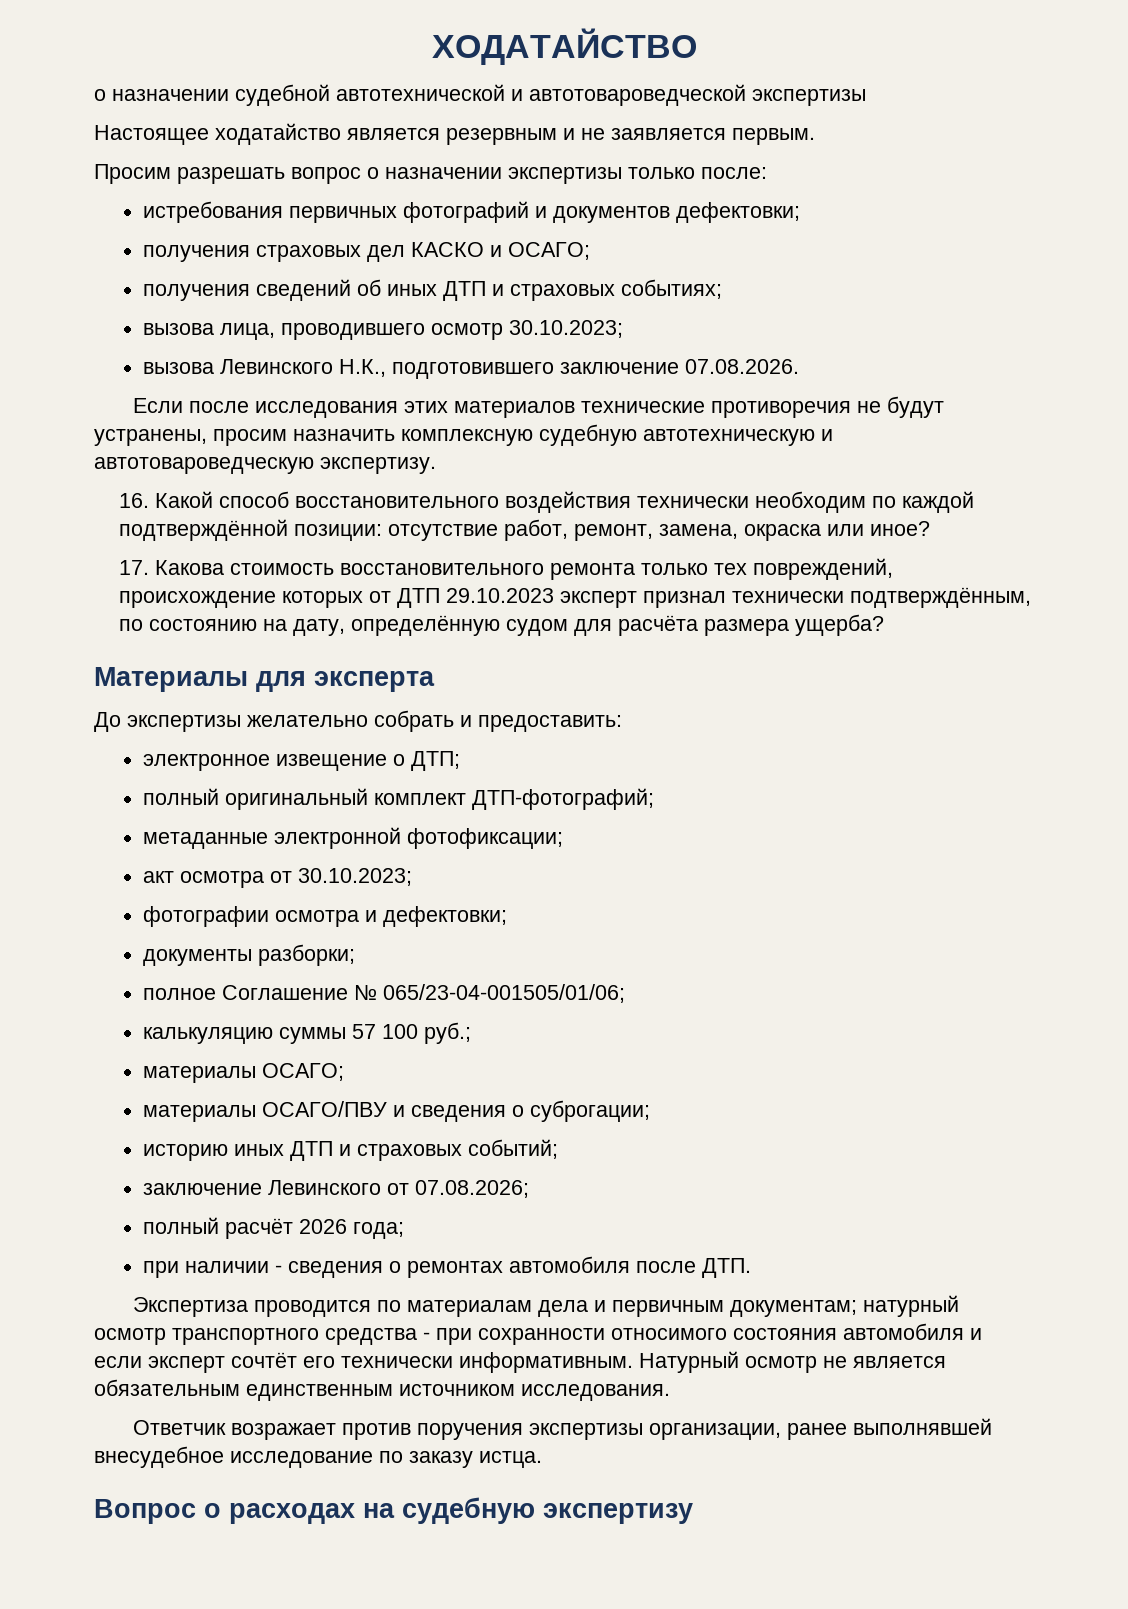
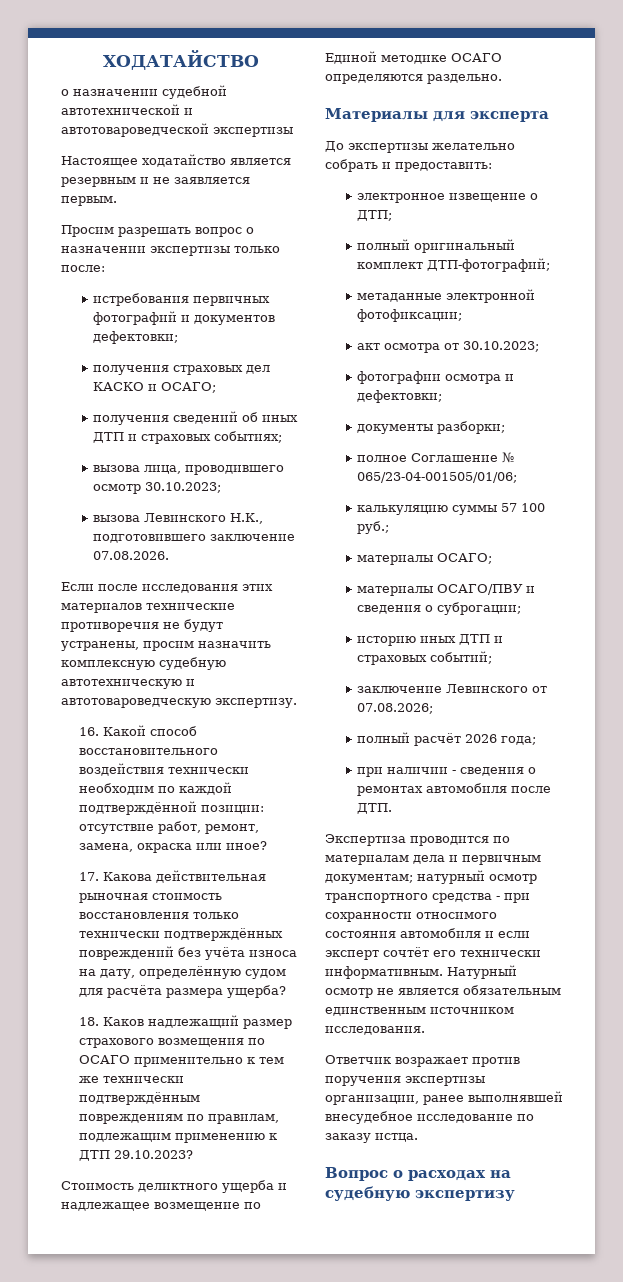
[230,558,894,580] [119,587,1032,608] [119,619,258,631] стоимость восстановительного ремонта только тех повреждений, происхождение которых от ДТП 29.10.2023 эксперт признал технически подтверждённым, по состоянию -> [156,870,267,883] [79,893,223,903] [79,912,240,919] [79,928,284,941] [79,946,298,960] действительная рыночная стоимость восстановления только технически подтверждённых повреждений без учёта износа
(885, 625) none -> [79,1015,293,1029] [79,1038,266,1048] [79,1055,285,1067] [79,1076,185,1083] [79,1092,201,1105] [79,1114,280,1124] [79,1133,278,1143] [79,1150,194,1161] [61,1180,287,1193] [61,1202,261,1211] [325,51,502,64] [325,74,502,84] // 18. Каков надлежащий размер страхового возмещения по ОСАГО применительно к тем же технически подтверждённым повреждениям по правилам, подлежащим применению к ДТП 29.10.2023? // Стоимость деликтного ущерба и надлежащее возмещение по Единой методике ОСАГО определяются раздельно.

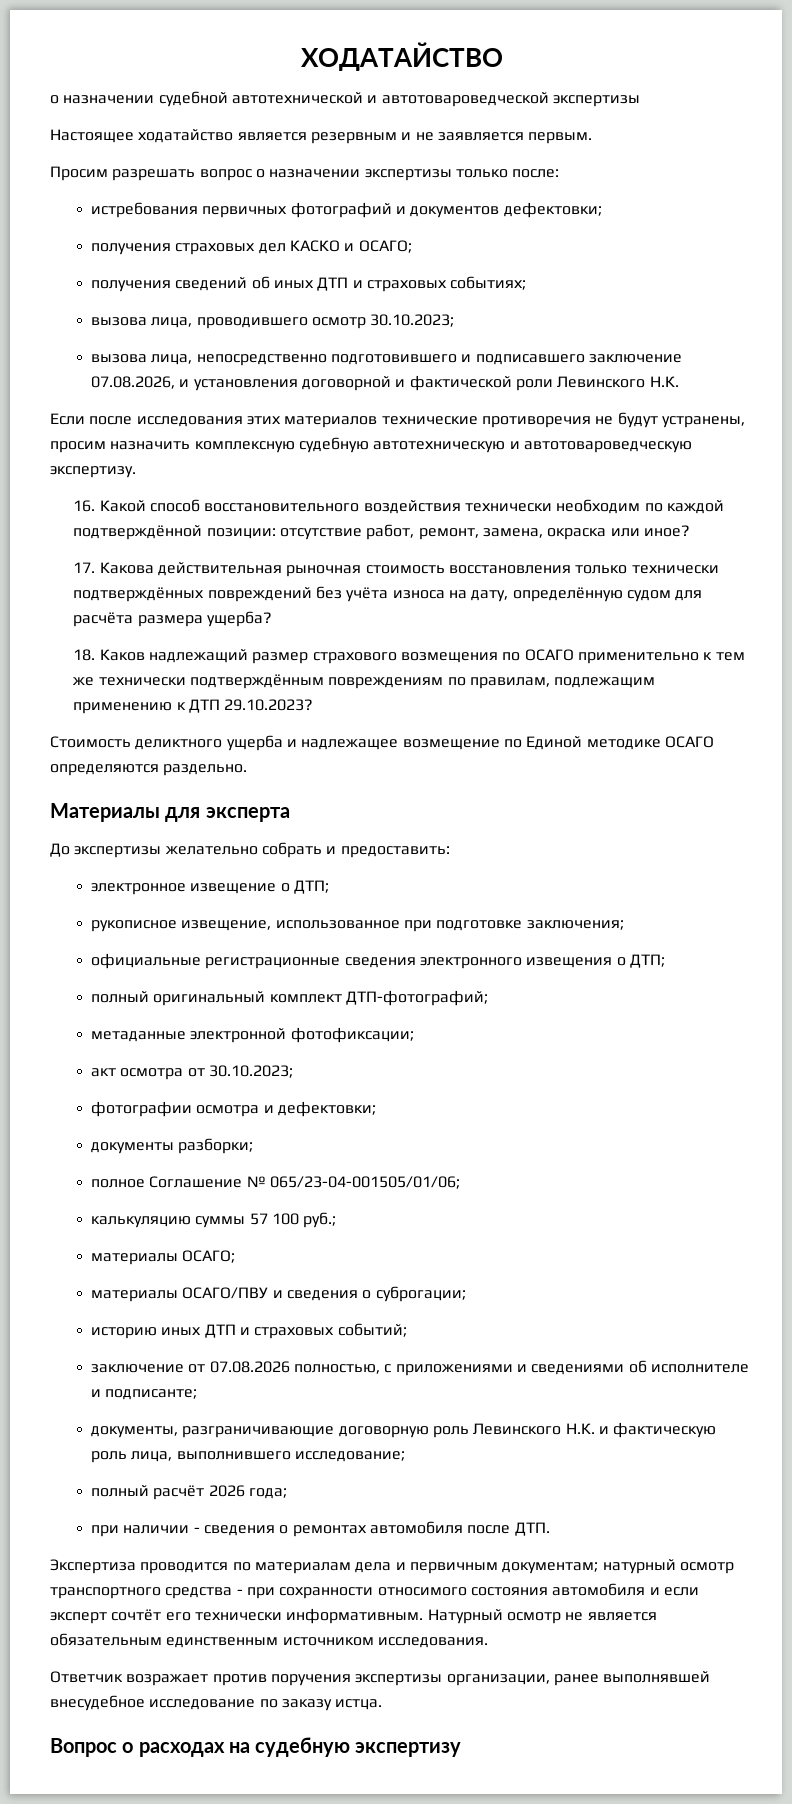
[143,513,263,524] [92,534,295,543] [92,551,169,560] Левинского Н.К., подготовившего заключение 07.08.2026. -> [151,354,682,366] [90,375,679,391] лица, непосредственно подготовившего и подписавшего заключение 07.08.2026, и установления договорной и фактической роли Левинского Н.К.
(392, 215) none -> [90,920,624,932] [90,953,665,969] // рукописное извещение, использованное при подготовке заключения; // официальные регистрационные сведения электронного извещения о ДТП;
[445,684,547,693] [356,703,433,714] Левинского от 07.08.2026; -> [188,1360,749,1376] [90,1389,198,1400] [90,1422,717,1438] [90,1451,405,1463] от 07.08.2026 полностью, с приложениями и сведениями об исполнителе и подписанте; // документы, разграничивающие договорную роль Левинского Н.К. и фактическую роль лица, выполнившего исследование;

